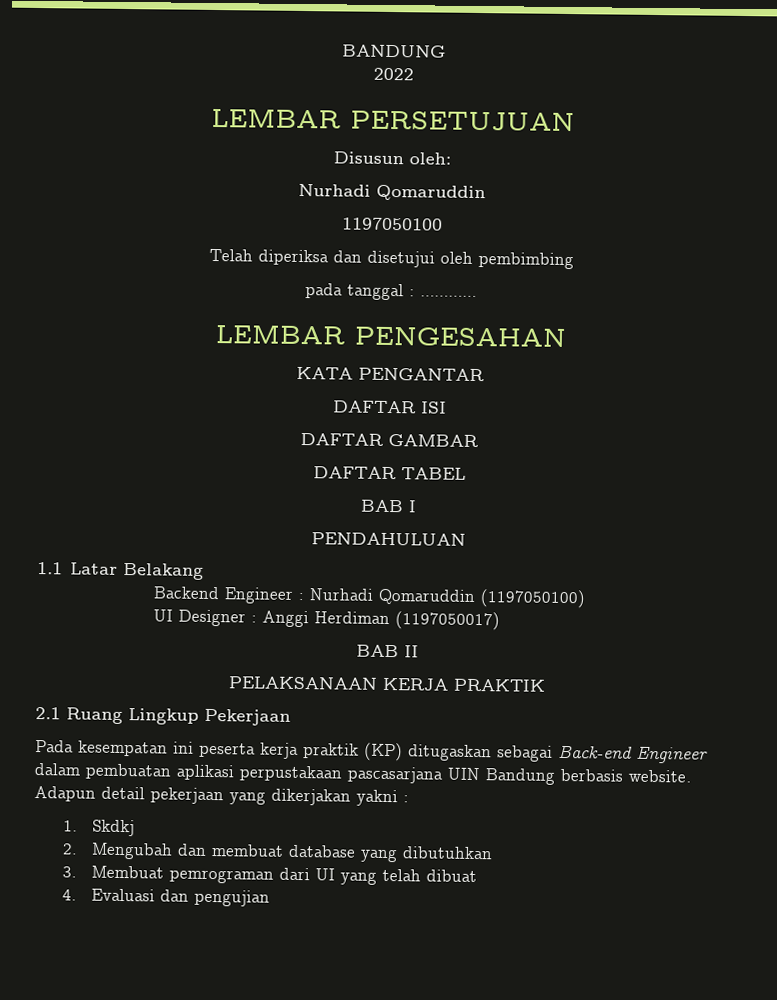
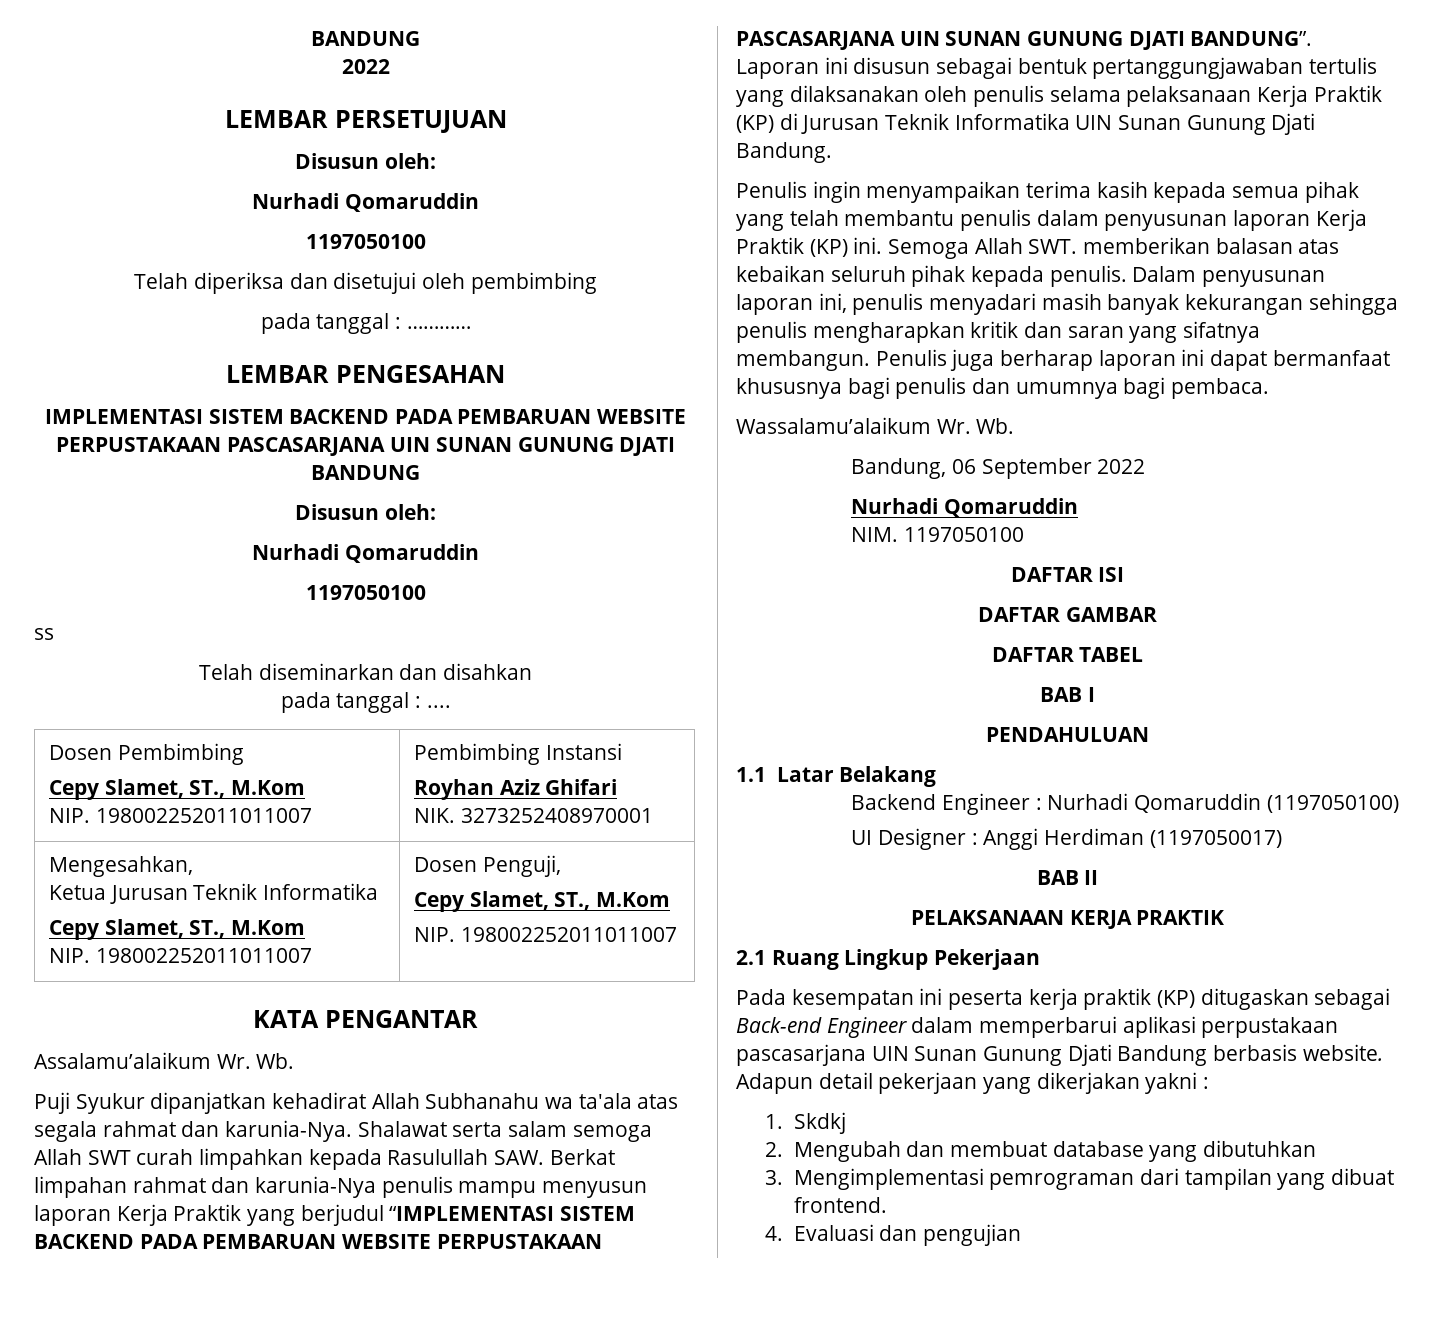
[296,366,485,382] KATA PENGANTAR -> [44,409,687,424] [55,437,676,456] [311,465,420,480] [295,504,436,520] [252,544,479,563] [305,585,426,600] [34,628,54,640] [199,663,532,680] [280,692,451,713] [49,743,244,765] [49,779,306,800] [49,808,312,823] [414,743,622,765] [414,779,618,800] [414,808,653,823] [49,856,194,877] [49,883,379,904] [49,919,306,940] [49,948,312,963] [414,855,561,877] [414,891,671,912] [414,927,677,942] [253,1010,478,1028] [34,1052,295,1069] [34,1092,679,1114] [34,1120,652,1142] [34,1148,615,1170] [34,1176,648,1198] [34,1204,636,1226] [34,1234,602,1249] [736,31,1313,50] [736,57,1378,79] [736,85,1382,107] [736,113,1316,135] [736,142,832,163] [736,181,1359,203] [736,209,1367,231] [736,237,1340,259] [736,265,1326,287] [736,293,1398,315] [736,321,1261,343] [736,349,1390,371] [736,377,1270,399] [736,417,1015,434] [851,458,1146,479] [851,498,1079,517] [851,527,1025,542] IMPLEMENTASI SISTEM BACKEND PADA PEMBARUAN WEBSITE PERPUSTAKAAN PASCASARJANA UIN SUNAN GUNUNG DJATI BANDUNG // Disusun oleh: // Nurhadi Qomaruddin // 1197050100 // ss // Telah diseminarkan dan disahkan // pada tanggal : .... // Dosen Pembimbing // Cepy Slamet, ST., M.Kom // NIP. 198002252011011007 | Pembimbing Instansi // Royhan Aziz Ghifari // NIK. 3273252408970001 // Mengesahkan, // Ketua Jurusan Teknik Informatika // Cepy Slamet, ST., M.Kom // NIP. 198002252011011007 | Dosen Penguji, // Cepy Slamet, ST., M.Kom // NIP. 198002252011011007 // KATA PENGANTAR // Assalamu’alaikum Wr. Wb. // Puji Syukur dipanjatkan kehadirat Allah Subhanahu wa ta'ala atas segala rahmat dan karunia-Nya. Shalawat serta salam semoga Allah SWT curah limpahkan kepada Rasulullah SAW. Berkat limpahan rahmat dan karunia-Nya penulis mampu menyusun laporan Kerja Praktik yang berjudul “IMPLEMENTASI SISTEM BACKEND PADA PEMBARUAN WEBSITE PERPUSTAKAAN PASCASARJANA UIN SUNAN GUNUNG DJATI BANDUNG”. Laporan ini disusun sebagai bentuk pertanggungjawaban tertulis yang dilaksanakan oleh penulis selama pelaksanaan Kerja Praktik (KP) di Jurusan Teknik Informatika UIN Sunan Gunung Djati Bandung. // Penulis ingin menyampaikan terima kasih kepada semua pihak yang telah membantu penulis dalam penyusunan laporan Kerja Praktik (KP) ini. Semoga Allah SWT. memberikan balasan atas kebaikan seluruh pihak kepada penulis. Dalam penyusunan laporan ini, penulis menyadari masih banyak kekurangan sehingga penulis mengharapkan kritik dan saran yang sifatnya membangun. Penulis juga berharap laporan ini dapat bermanfaat khususnya bagi penulis dan umumnya bagi pembaca. // Wassalamu’alaikum Wr. Wb. // Bandung, 06 September 2022 // Nurhadi Qomaruddin // NIM. 1197050100
[85,763,171,780] pembuatan -> [979,1016,1118,1038] memperbarui
(480, 774) none -> [914,1044,1112,1066] Sunan Gunung Djati
[91,865,165,879] Membuat -> [793,1168,984,1190] Mengimplementasi
[315,868,422,885] UI yang telah -> [1184,1168,1326,1190] tampilan yang
(478, 876) none -> [793,1197,887,1213] frontend.

